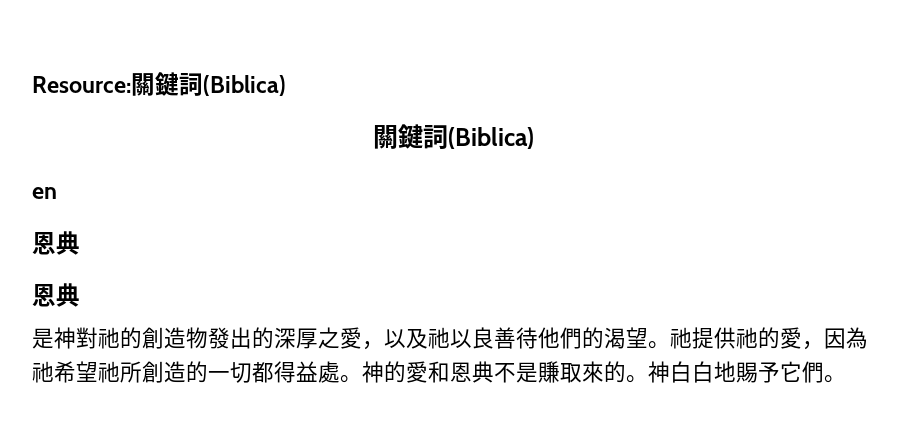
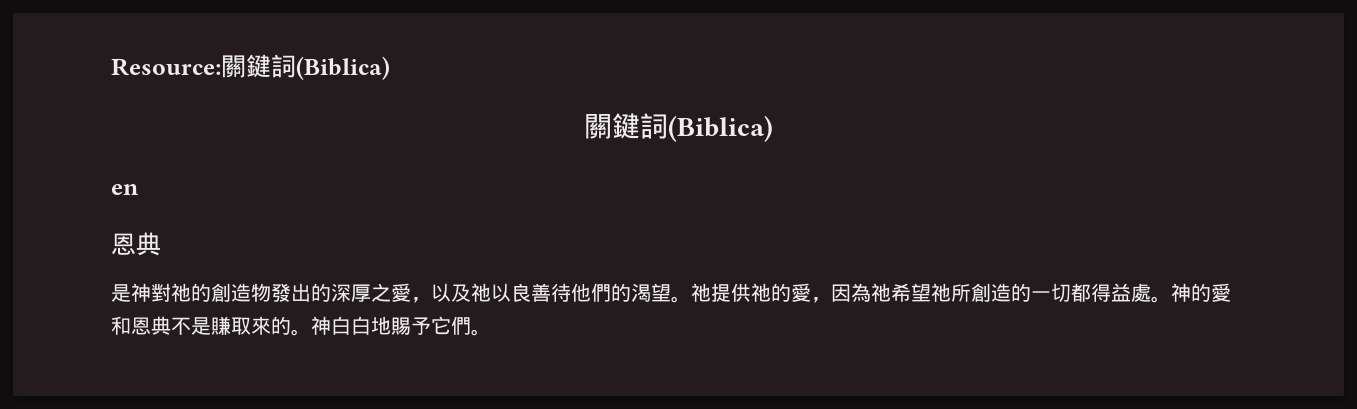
[32,283,80,307] // 恩典 -> (161, 244) none

